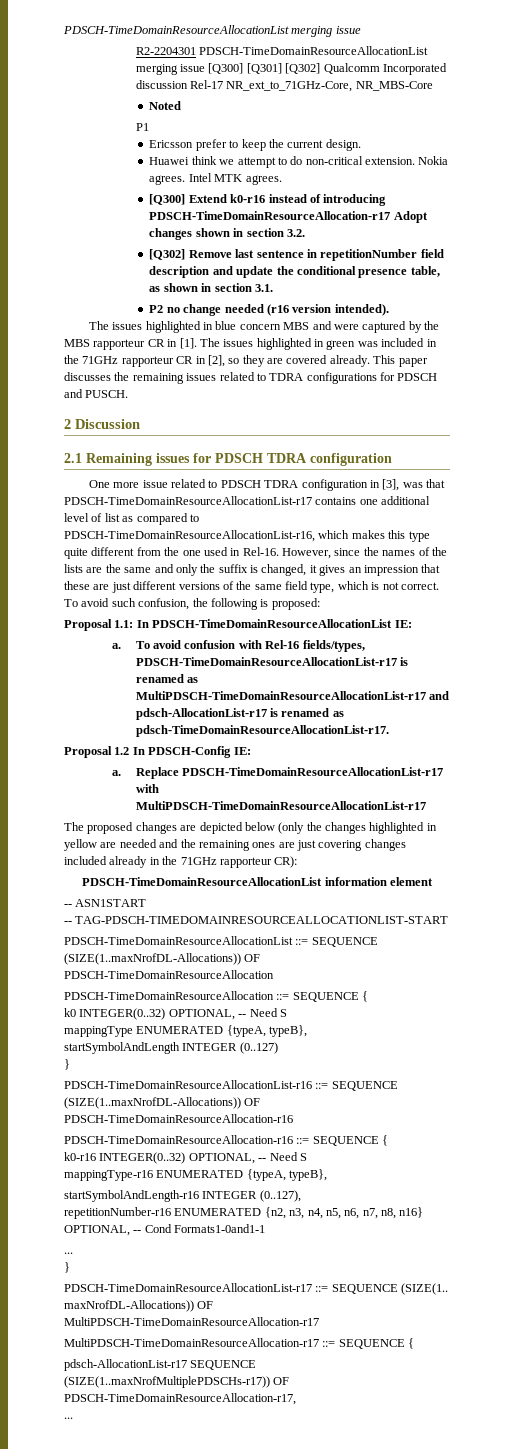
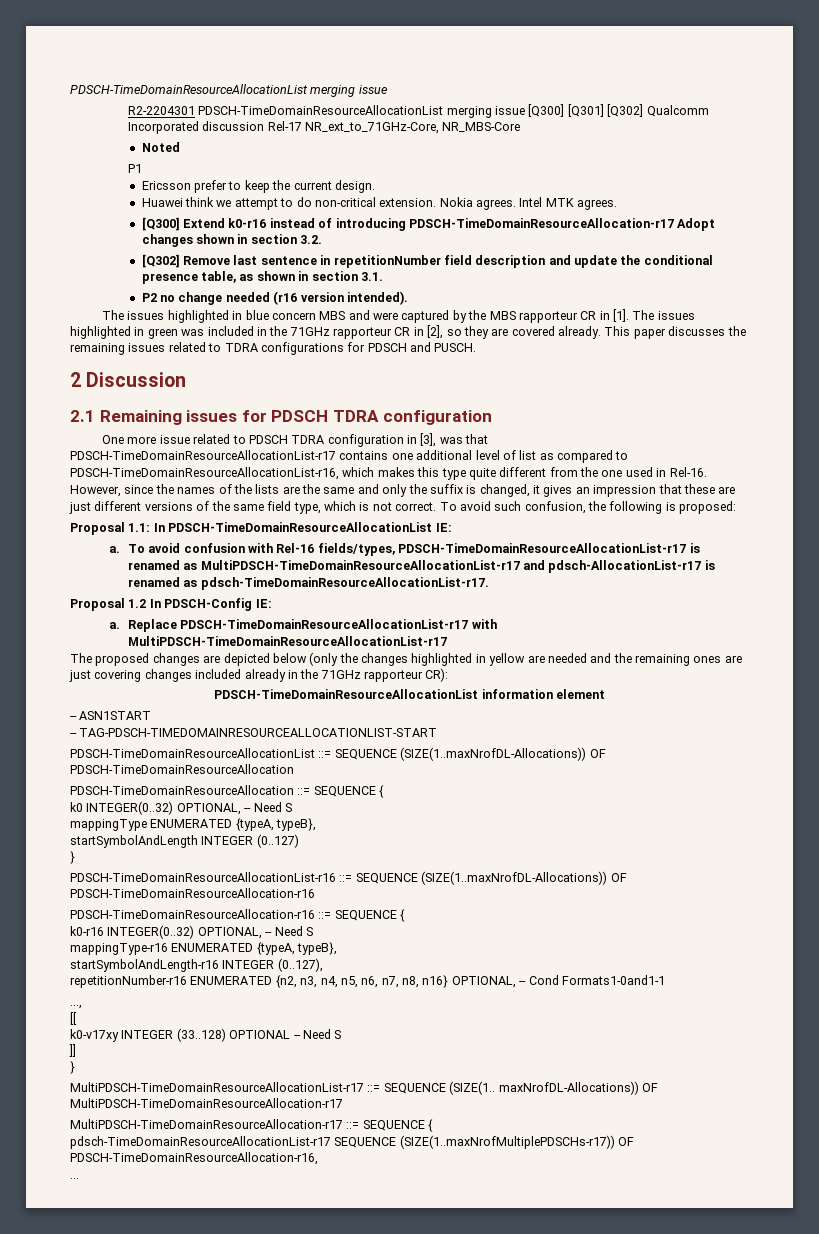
[64,1252,73,1254] [64,1262,70,1273] [64,1283,312,1292] ... // } // PDSCH-TimeDomainResourceAllocationList-r17 -> [70,1005,82,1009] [70,1012,77,1025] [70,1028,342,1042] [69,1044,76,1057] [70,1061,75,1074] [70,1082,364,1092] ..., // [[ // k0-v17xy INTEGER (33..128) OPTIONAL -- Need S // ]] // } // MultiPDSCH-TimeDomainResourceAllocationList-r17
[64,1359,187,1371] pdsch-AllocationList-r17 -> [70,1136,331,1149] pdsch-TimeDomainResourceAllocationList-r17
[64,1393,296,1405] PDSCH-TimeDomainResourceAllocation-r17, -> [70,1152,318,1165] PDSCH-TimeDomainResourceAllocation-r16,

